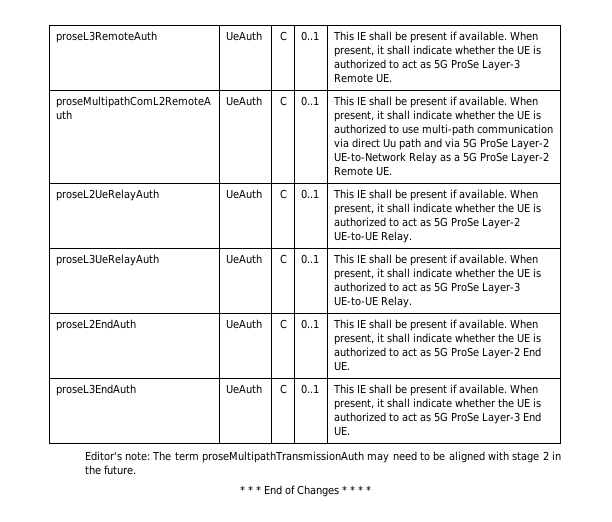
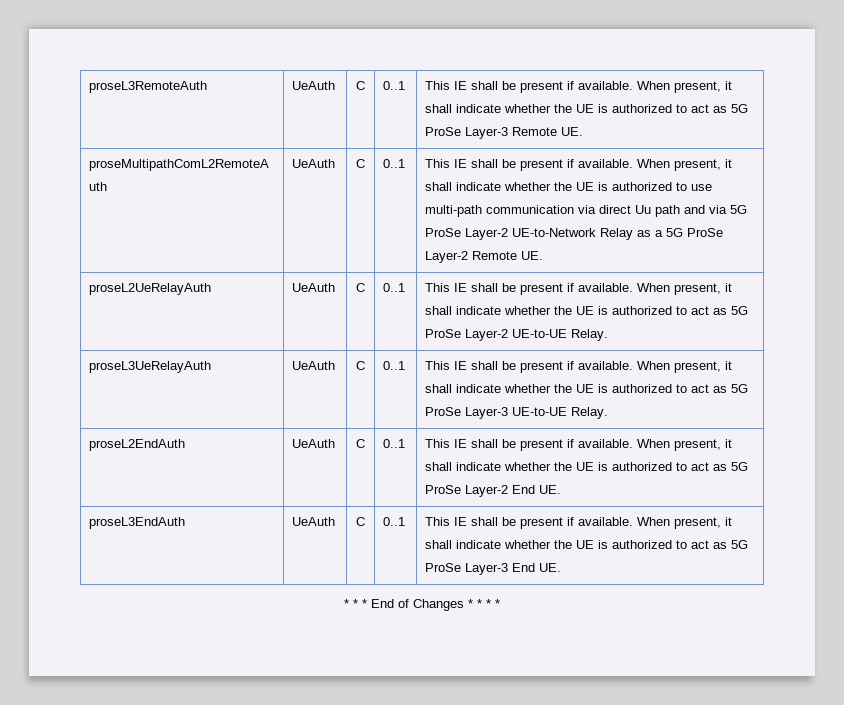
[84,451,561,463] [84,465,136,475] // Editor's note: The term proseMultipathTransmissionAuth may need to be aligned with stage 2 in the future. -> (562, 567) none

